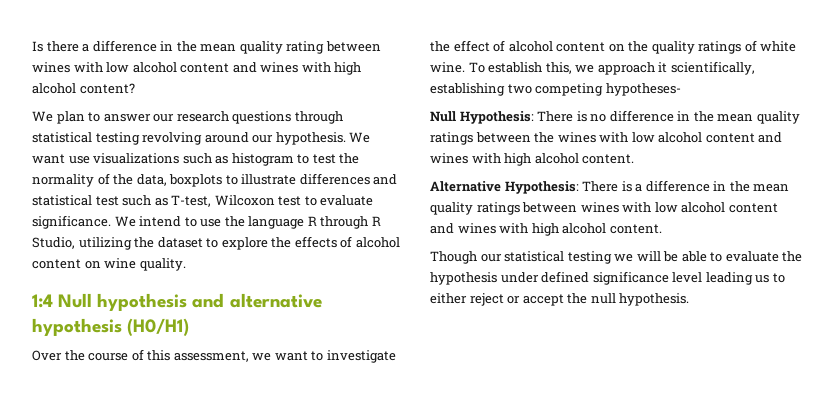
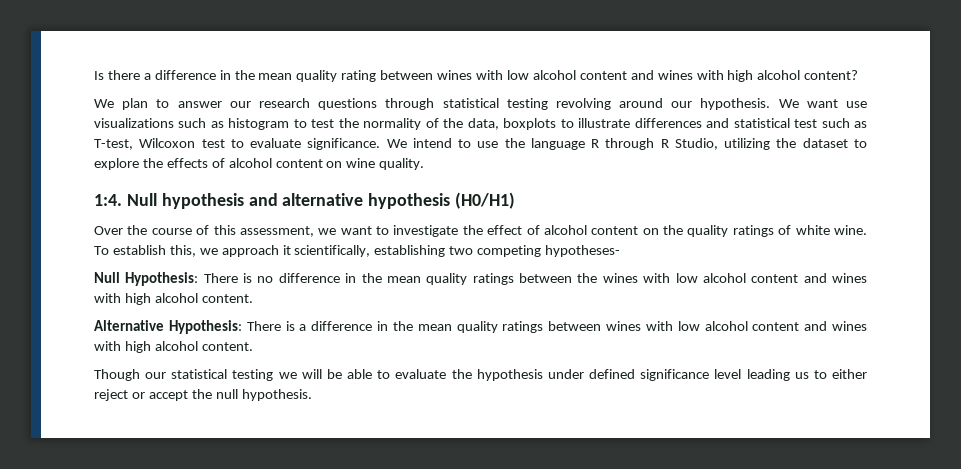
[32,294,53,308] 1:4 -> [94,194,122,206] 1:4.

